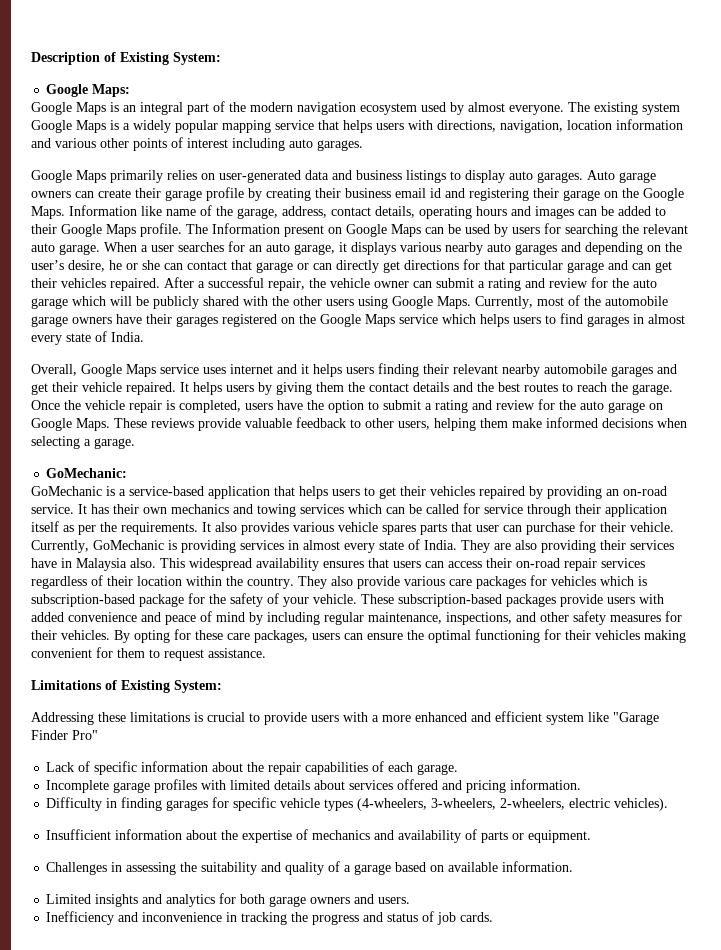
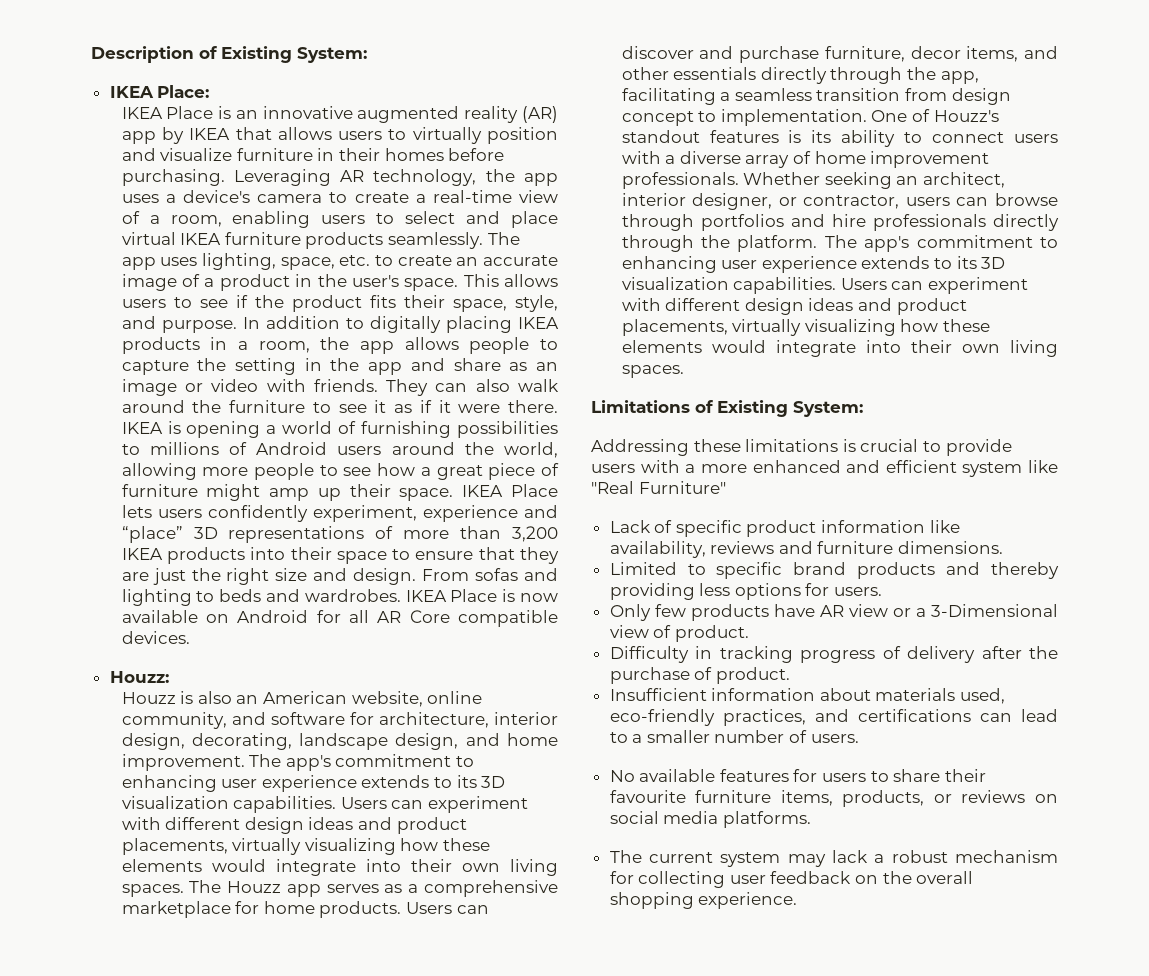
[46,84,131,97] [31,101,680,115] [31,119,683,133] [31,137,363,151] [31,170,656,183] [31,187,684,201] [31,205,666,219] [31,223,688,237] [31,241,682,255] [31,259,672,273] [31,277,657,291] [31,295,668,309] [31,313,685,327] [31,331,144,345] [31,363,677,377] [31,382,673,395] [31,399,663,413] [31,417,687,431] [31,436,135,449] [46,468,128,478] [31,486,667,499] [31,503,667,517] [31,521,674,535] [31,539,674,553] [31,558,645,571] [31,575,647,589] [31,593,664,607] [31,611,682,625] [31,629,686,643] [31,647,266,661] Google Maps: // Google Maps is an integral part of the modern navigation ecosystem used by almost everyone. The existing system Google Maps is a widely popular mapping service that helps users with directions, navigation, location information and various other points of interest including auto garages. // Google Maps primarily relies on user-generated data and business listings to display auto garages. Auto garage owners can create their garage profile by creating their business email id and registering their garage on the Google Maps. Information like name of the garage, address, contact details, operating hours and images can be added to their Google Maps profile. The Information present on Google Maps can be used by users for searching the relevant auto garage. When a user searches for an auto garage, it displays various nearby auto garages and depending on the user’s desire, he or she can contact that garage or can directly get directions for that particular garage and can get their vehicles repaired. After a successful repair, the vehicle owner can submit a rating and review for the auto garage which will be publicly shared with the other users using Google Maps. Currently, most of the automobile garage owners have their garages registered on the Google Maps service which helps users to find garages in almost every state of India. // Overall, Google Maps service uses internet and it helps users finding their relevant nearby automobile garages and get their vehicle repaired. It helps users by giving them the contact details and the best routes to reach the garage. Once the vehicle repair is completed, users have the option to submit a rating and review for the auto garage on Google Maps. These reviews provide valuable feedback to other users, helping them make informed decisions when selecting a garage. // GoMechanic: // GoMechanic is a service-based application that helps users to get their vehicles repaired by providing an on-road service. It has their own mechanics and towing services which can be called for service through their application itself as per the requirements. It also provides various vehicle spares parts that user can purchase for their vehicle. Currently, GoMechanic is providing services in almost every state of India. They are also providing their services have in Malaysia also. This widespread availability ensures that users can access their on-road repair services regardless of their location within the country. They also provide various care packages for vehicles which is subscription-based package for the safety of your vehicle. These subscription-based packages provide users with added convenience and peace of mind by including regular maintenance, inspections, and other safety measures for their vehicles. By opting for these care packages, users can ensure the optimal functioning for their vehicles making convenient for them to request assistance. -> [109,85,210,98] [121,106,558,123] [121,127,558,144] [121,148,505,161] [121,169,558,186] [121,190,558,203] [121,211,558,228] [121,232,520,249] [121,253,558,270] [121,274,558,291] [121,295,558,312] [121,316,559,333] [121,337,558,354] [121,358,558,375] [121,379,559,396] [121,400,558,413] [121,421,558,438] [121,442,558,458] [121,463,559,480] [121,484,558,501] [121,505,558,522] [121,526,558,543] [121,547,559,564] [121,568,558,585] [121,589,558,606] [121,610,558,627] [121,631,190,644] [109,671,169,683] [121,691,483,707] [121,712,558,729] [121,733,558,750] [121,754,475,771] [121,775,506,792] [121,796,529,813] [121,817,467,834] [121,838,491,855] [121,859,558,876] [121,880,558,897] [121,901,489,918] [621,46,1058,63] [621,67,979,84] [621,88,1011,105] [621,109,999,126] [621,130,1058,147] [621,151,990,168] [621,172,1006,189] [621,193,1058,210] [621,214,1059,231] [621,235,1058,252] [621,256,1006,273] [621,277,1029,294] [621,298,967,315] [621,319,991,336] [621,340,1058,357] [621,365,684,378] IKEA Place: // IKEA Place is an innovative augmented reality (AR) app by IKEA that allows users to virtually position and visualize furniture in their homes before purchasing. Leveraging AR technology, the app uses a device's camera to create a real-time view of a room, enabling users to select and place virtual IKEA furniture products seamlessly. The app uses lighting, space, etc. to create an accurate image of a product in the user's space. This allows users to see if the product fits their space, style, and purpose. In addition to digitally placing IKEA products in a room, the app allows people to capture the setting in the app and share as an image or video with friends. They can also walk around the furniture to see it as if it were there. IKEA is opening a world of furnishing possibilities to millions of Android users around the world, allowing more people to see how a great piece of furniture might amp up their space. IKEA Place lets users confidently experiment, experience and “place” 3D representations of more than 3,200 IKEA products into their space to ensure that they are just the right size and design. From sofas and lighting to beds and wardrobes. IKEA Place is now available on Android for all AR Core compatible devices. // Houzz: // Houzz is also an American website, online community, and software for architecture, interior design, decorating, landscape design, and home improvement. The app's commitment to enhancing user experience extends to its 3D visualization capabilities. Users can experiment with different design ideas and product placements, virtually visualizing how these elements would integrate into their own living spaces. The Houzz app serves as a comprehensive marketplace for home products. Users can discover and purchase furniture, decor items, and other essentials directly through the app, facilitating a seamless transition from design concept to implementation. One of Houzz's standout features is its ability to connect users with a diverse array of home improvement professionals. Whether seeking an architect, interior designer, or contractor, users can browse through portfolios and hire professionals directly through the platform. The app's commitment to enhancing user experience extends to its 3D visualization capabilities. Users can experiment with different design ideas and product placements, virtually visualizing how these elements would integrate into their own living spaces.
[613,712,659,725] [31,730,98,740] "Garage Finder Pro" -> [591,481,726,494] "Real Furniture"
[141,761,459,775] [46,779,582,793] [46,797,669,811] [46,829,592,843] [46,861,574,875] [46,893,411,907] [46,911,494,925] information about the repair capabilities of each garage. // Incomplete garage profiles with limited details about services offered and pricing information. // Difficulty in finding garages for specific vehicle types (4-wheelers, 3-wheelers, 2-wheelers, electric vehicles). // Insufficient information about the expertise of mechanics and availability of parts or equipment. // Challenges in assessing the suitability and quality of a garage based on available information. // Limited insights and analytics for both garage owners and users. // Inefficiency and inconvenience in tracking the progress and status of job cards. -> [746,520,960,537] [609,541,1004,558] [609,562,1059,579] [609,583,883,600] [609,604,1058,621] [609,625,749,642] [609,646,1058,663] [609,667,790,684] [609,688,1006,704] [609,709,1058,726] [609,730,859,743] [609,769,986,782] [609,790,1058,807] [609,811,811,828] [609,850,1058,867] [609,871,974,888] [609,892,798,909] product information like availability, reviews and furniture dimensions. // Limited to specific brand products and thereby providing less options for users. // Only few products have AR view or a 3-Dimensional view of product. // Difficulty in tracking progress of delivery after the purchase of product. // Insufficient information about materials used, eco-friendly practices, and certifications can lead to a smaller number of users. // No available features for users to share their favourite furniture items, products, or reviews on social media platforms. // The current system may lack a robust mechanism for collecting user feedback on the overall shopping experience.

